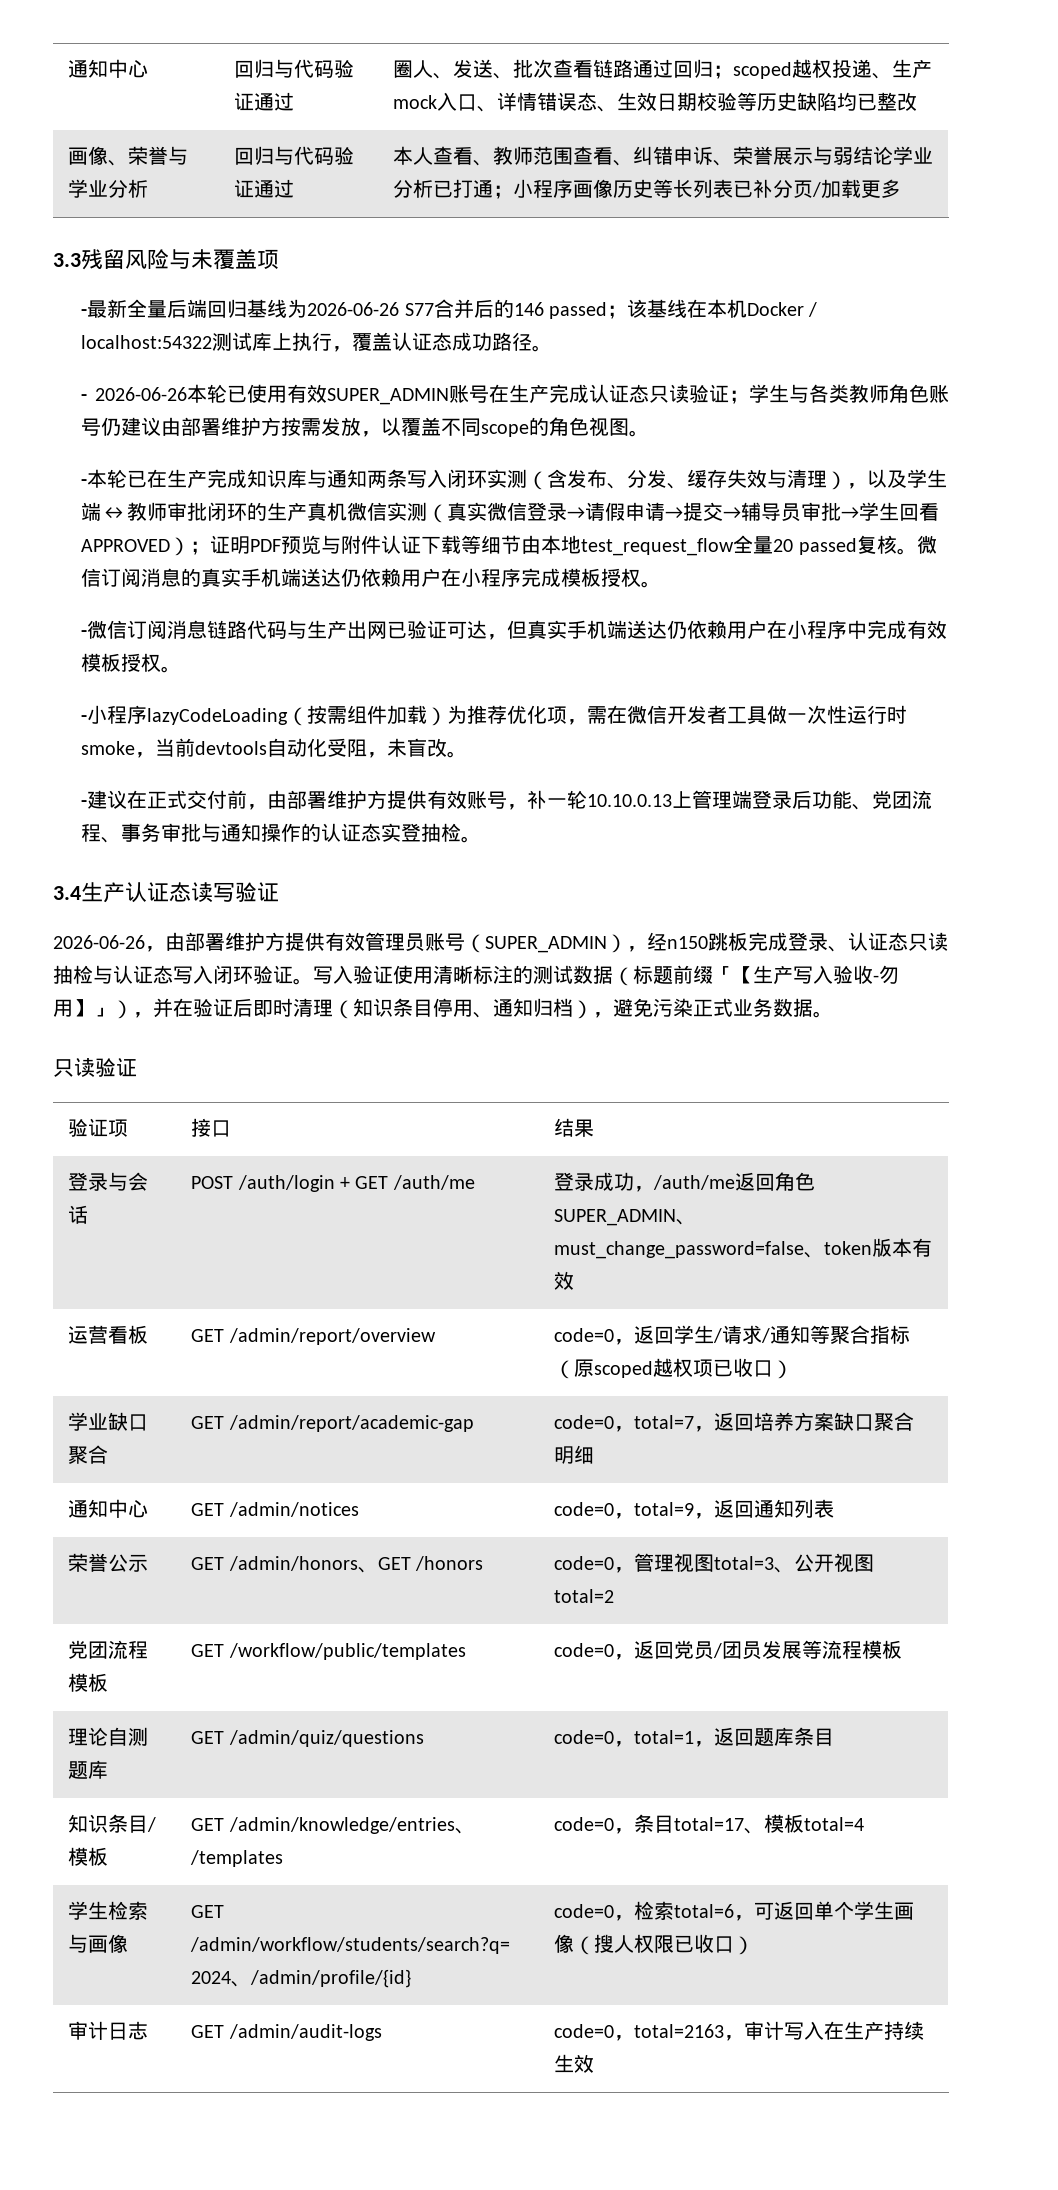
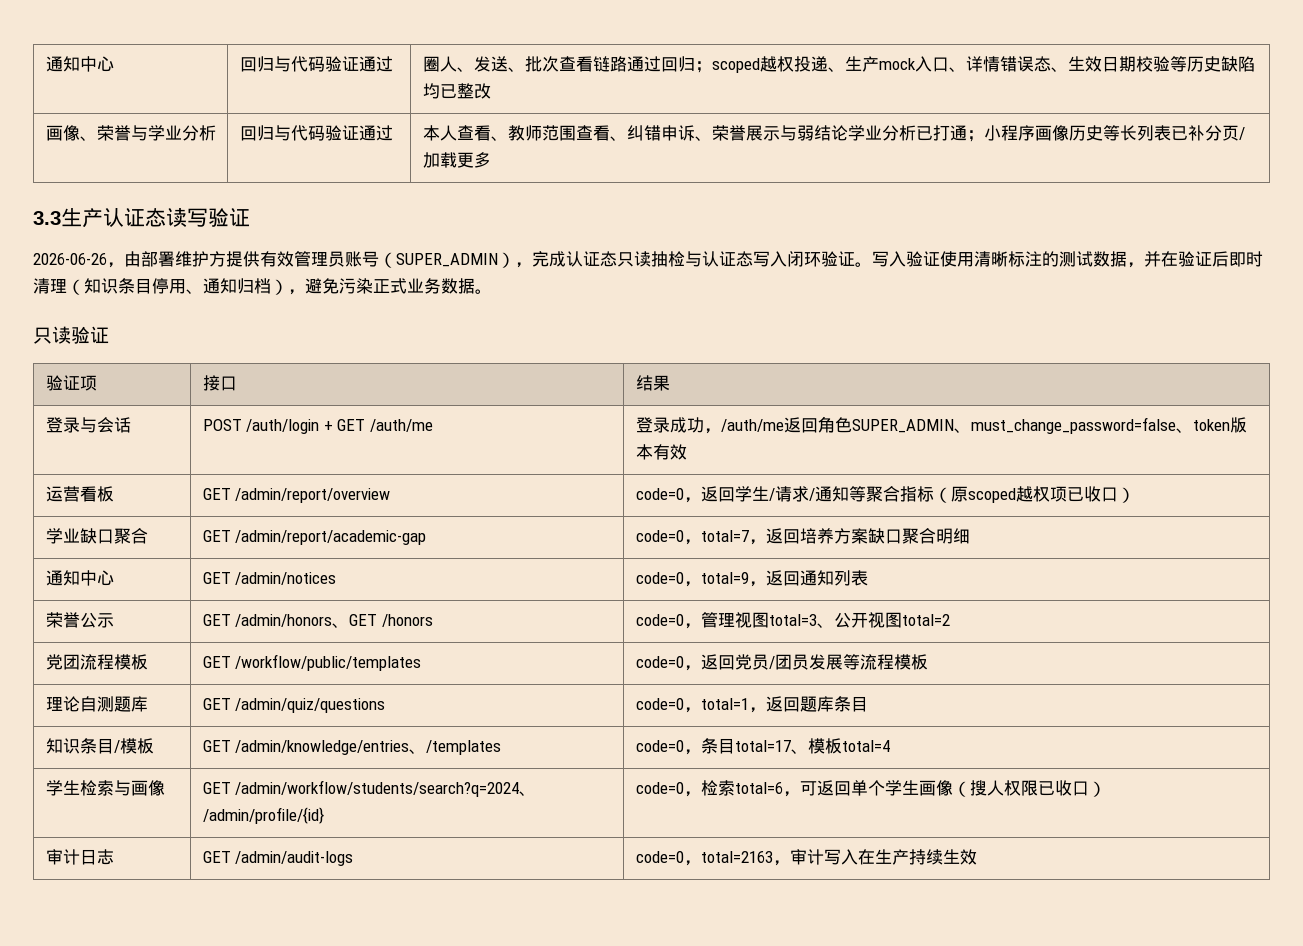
[81,249,279,270] [81,299,818,319] [81,332,553,352] [81,384,949,405] [81,417,650,437] [81,469,948,490] [81,502,940,523] [81,535,937,556] [81,568,662,588] [81,620,948,640] [81,653,182,673] [81,705,908,726] [81,738,468,758] [81,790,933,810] [81,823,482,843] [53,886,81,900] 残留风险与未覆盖项 // -最新全量后端回归基线为2026-06-26 S77合并后的146 passed；该基线在本机Docker / localhost:54322测试库上执行，覆盖认证态成功路径。 // - 2026-06-26本轮已使用有效SUPER_ADMIN账号在生产完成认证态只读验证；学生与各类教师角色账号仍建议由部署维护方按需发放，以覆盖不同scope的角色视图。 // -本轮已在生产完成知识库与通知两条写入闭环实测（含发布、分发、缓存失效与清理），以及学生端↔教师审批闭环的生产真机微信实测（真实微信登录→请假申请→提交→辅导员审批→学生回看APPROVED）；证明PDF预览与附件认证下载等细节由本地test_request_flow全量20 passed复核。微信订阅消息的真实手机端送达仍依赖用户在小程序完成模板授权。 // -微信订阅消息链路代码与生产出网已验证可达，但真实手机端送达仍依赖用户在小程序中完成有效模板授权。 // -小程序lazyCodeLoading（按需组件加载）为推荐优化项，需在微信开发者工具做一次性运行时smoke，当前devtools自动化受阻，未盲改。 // -建议在正式交付前，由部署维护方提供有效账号，补一轮10.10.0.13上管理端登录后功能、党团流程、事务审批与通知操作的认证态实登抽检。 // 3.4 -> (61, 218) none
[647,932,848,952] 经n150跳板完成登录、 -> [532,251,566,267] 完成
[613,965,899,986] [53,999,133,1019] （标题前缀「【生产写入验收-勿用】」） -> (1127, 259) none

